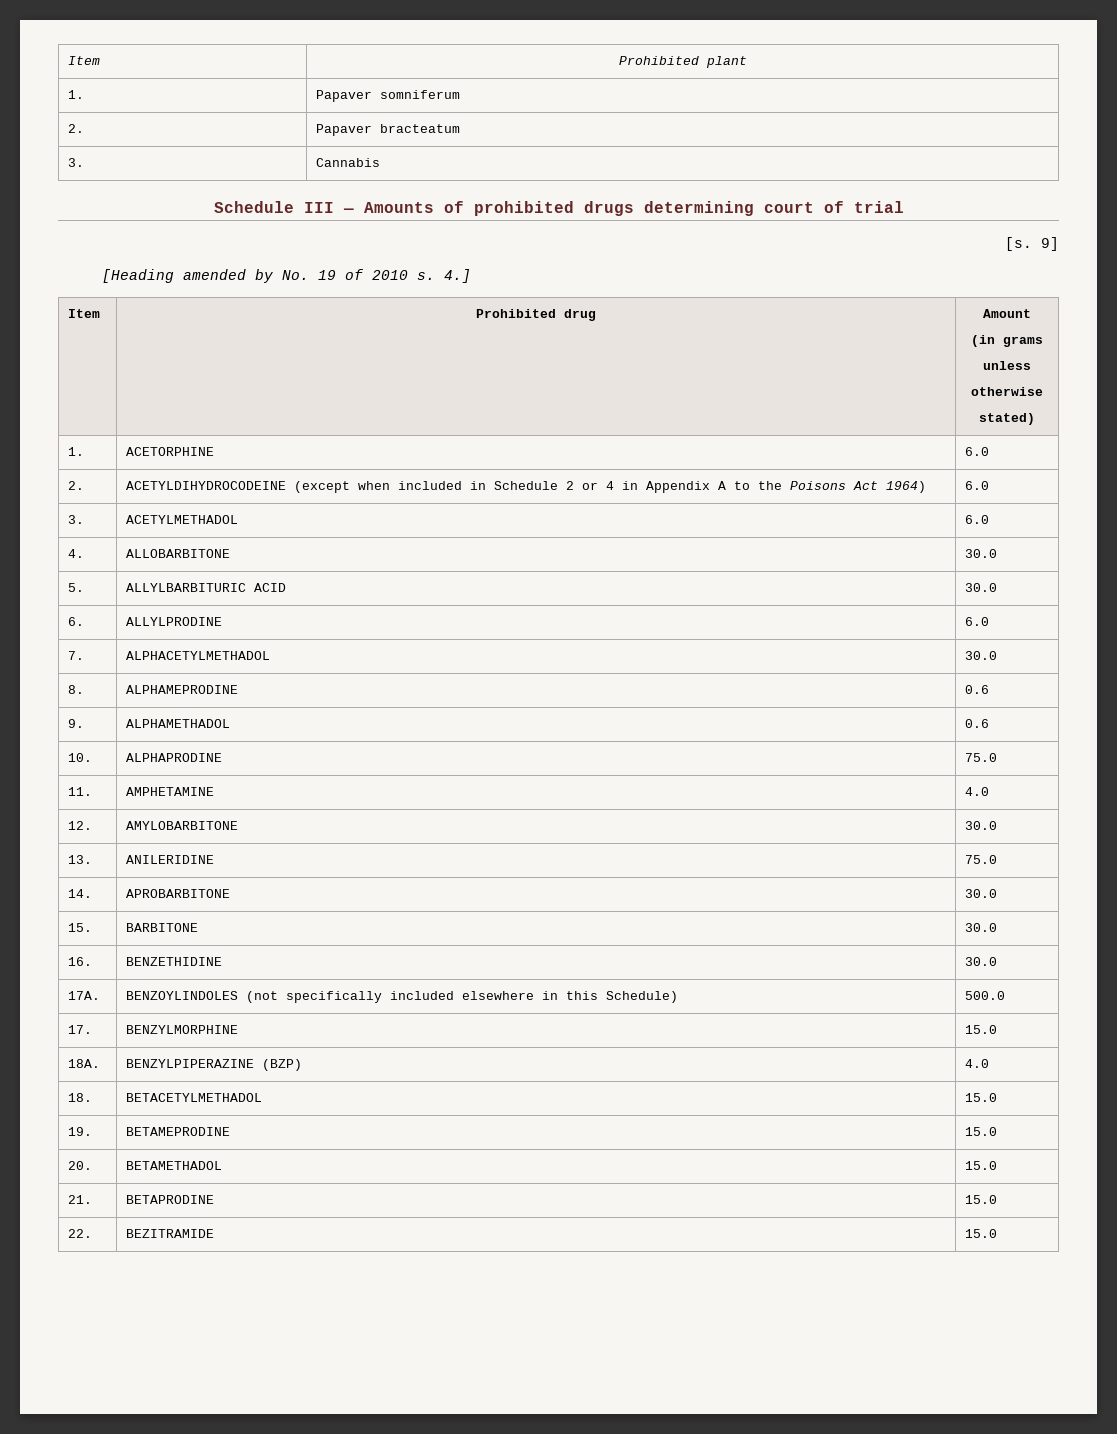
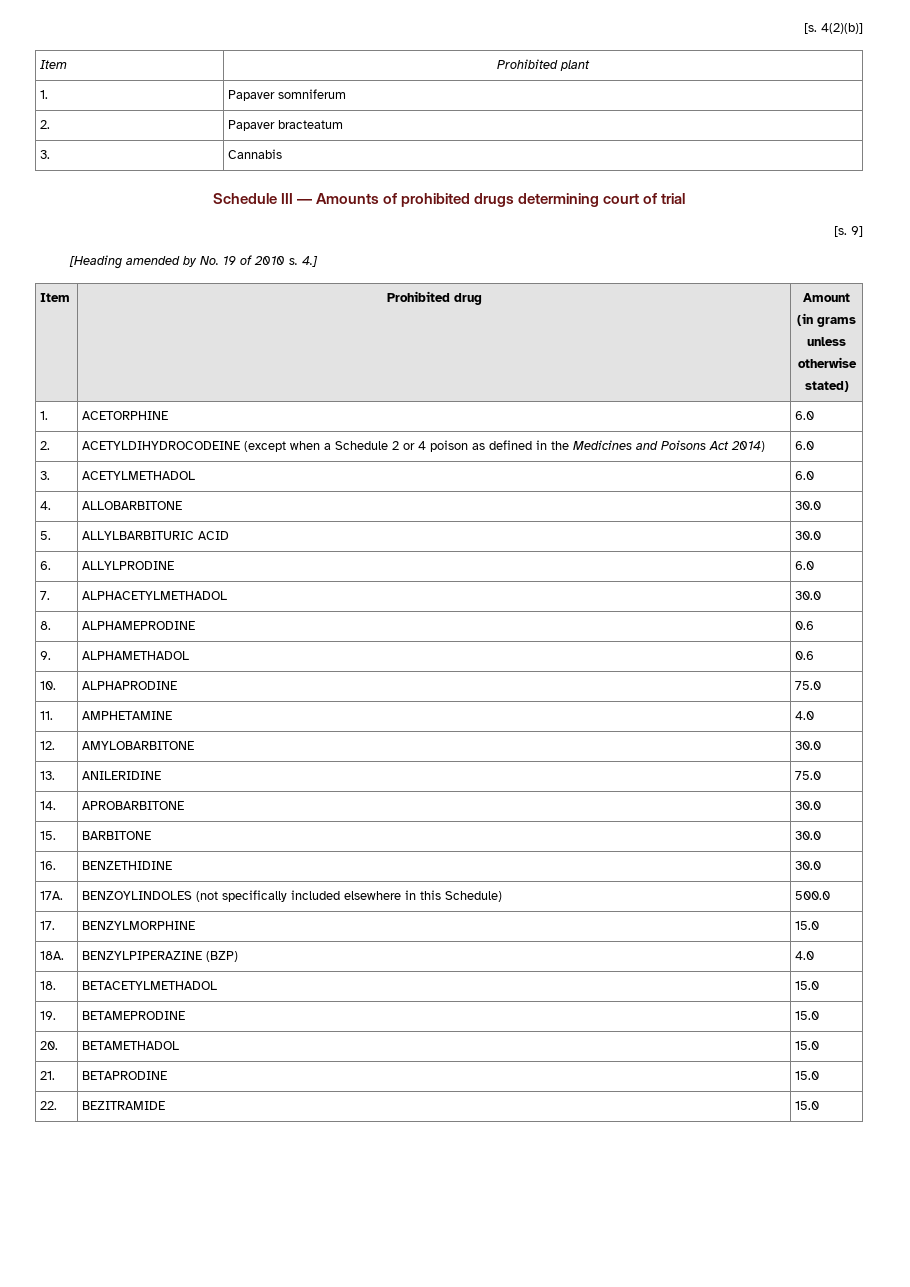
(68, 60) none -> [804,23,863,34] [s. 4(2)(b)] //
[398,481,487,490] included in -> [324,443,332,450] a
[622,481,783,493] in Appendix A to the -> [430,440,659,452] poison as defined in the Medicines and
[886,481,927,493] 1964) -> [731,441,766,452] 2014)

